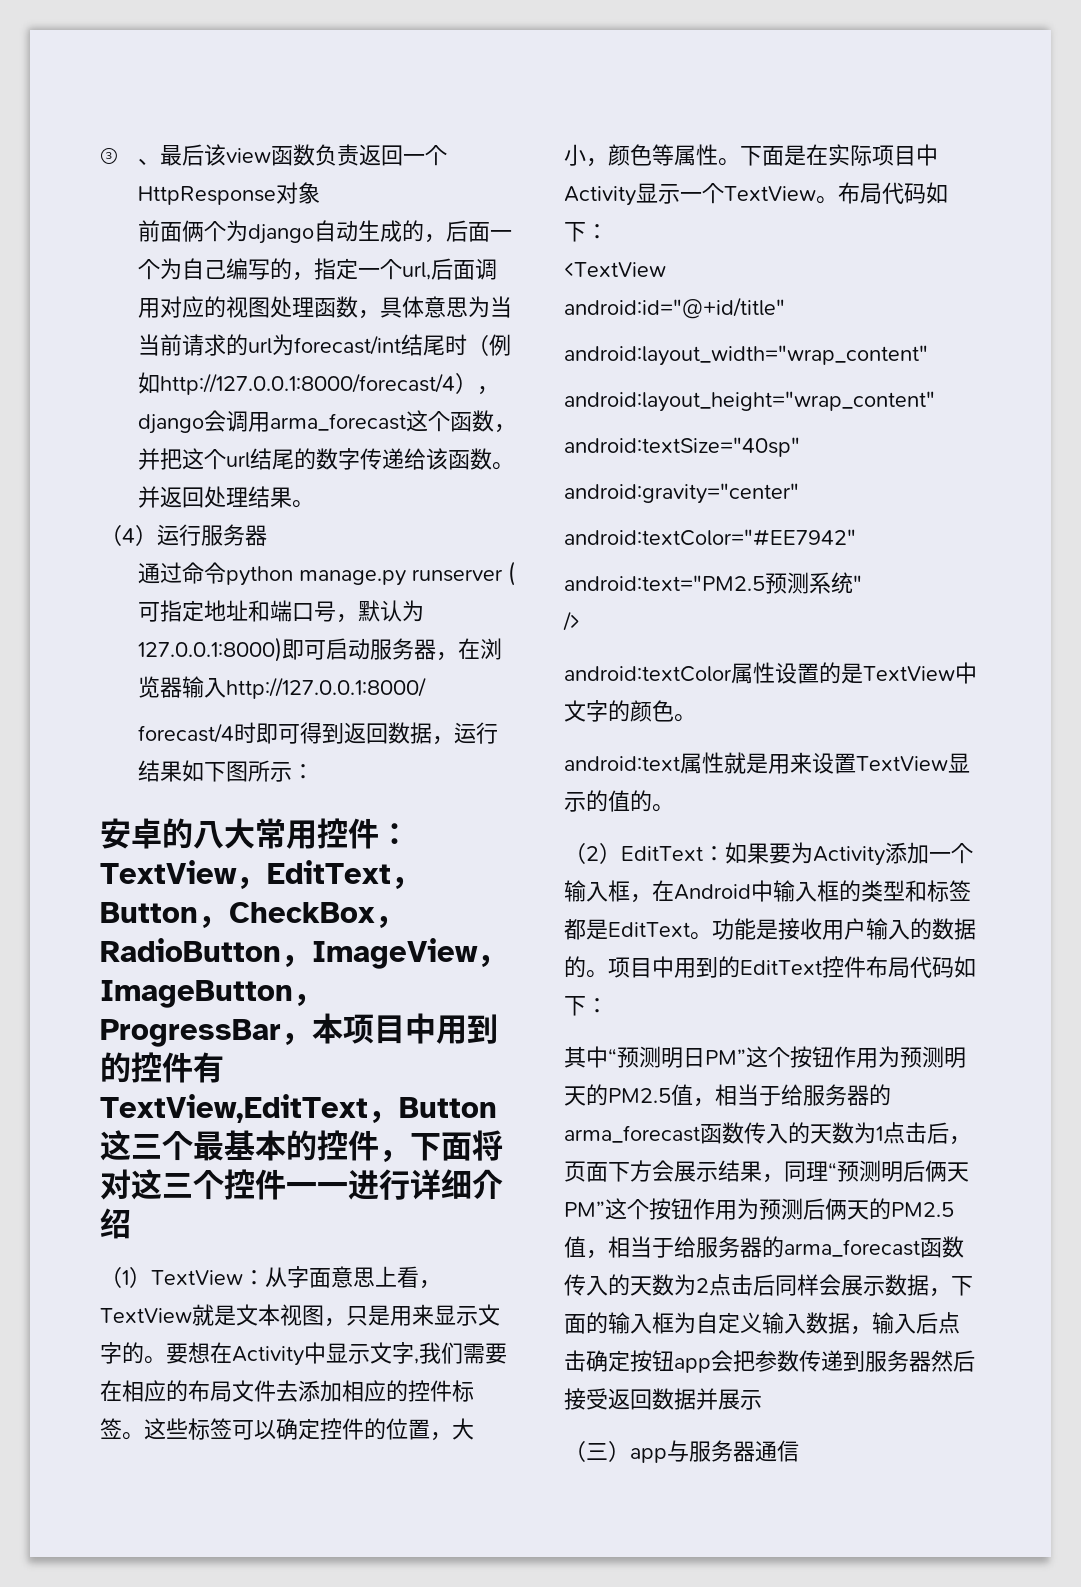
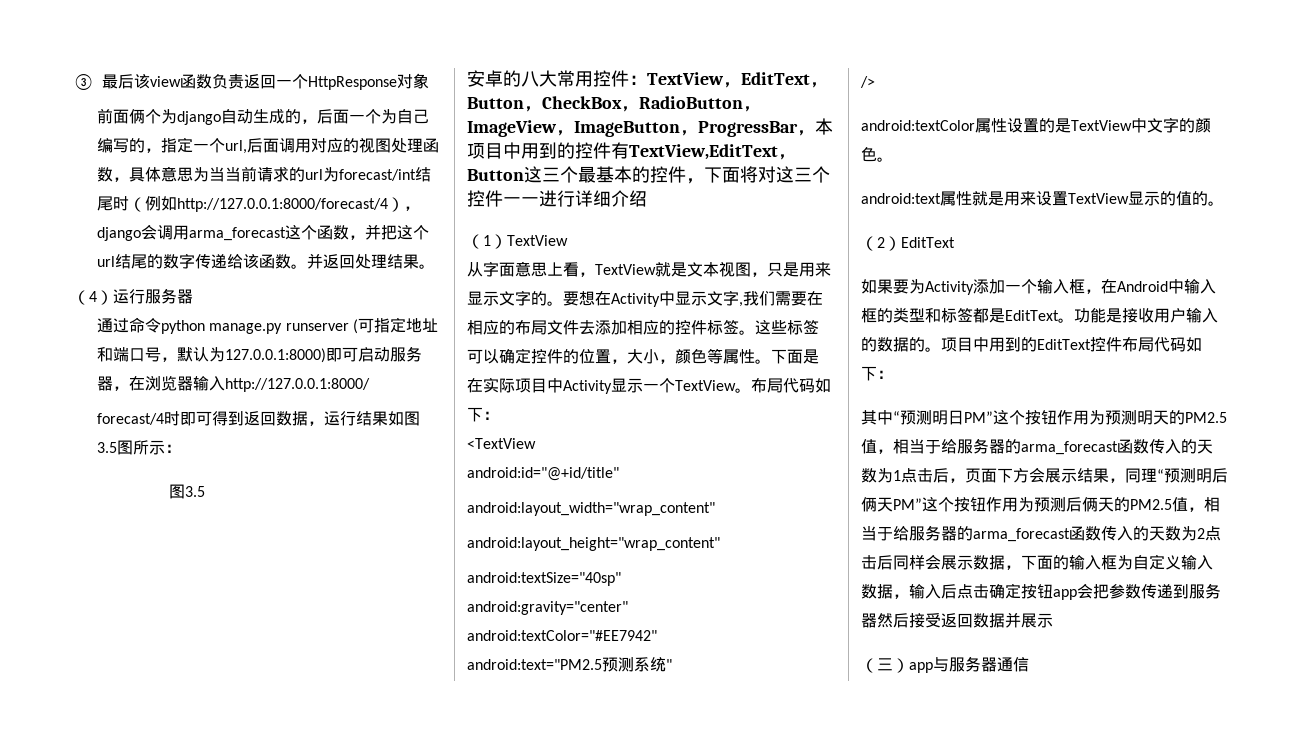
[138,158,161,165] 、 -> (94, 82) none
[204,762,227,782] 下 -> [404,411,421,426] [97,442,118,453] 图3.5
(315, 771) none -> [169,484,206,499] // 图3.5
[243,1270,265,1285] ： -> (568, 240) //
[703,846,725,861] ： -> (955, 242) //

